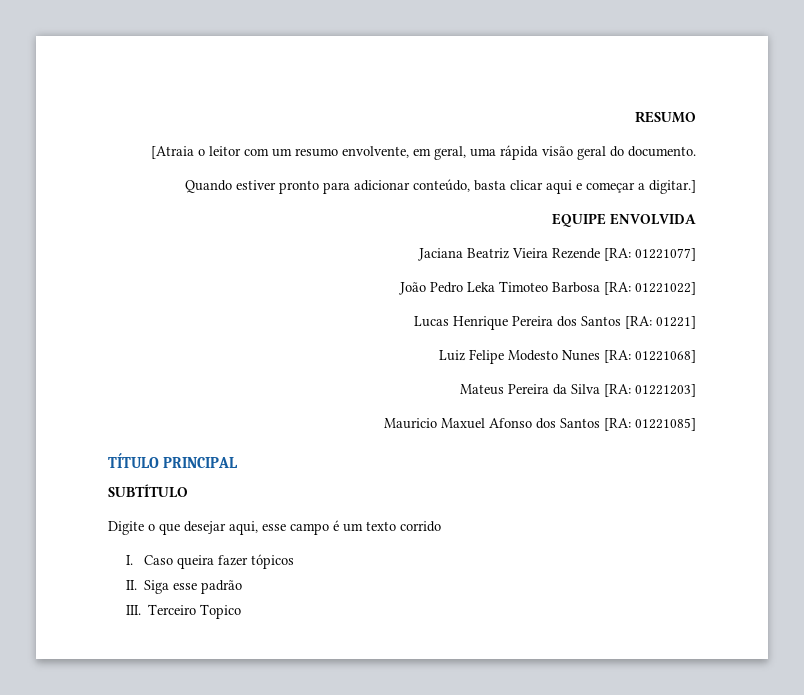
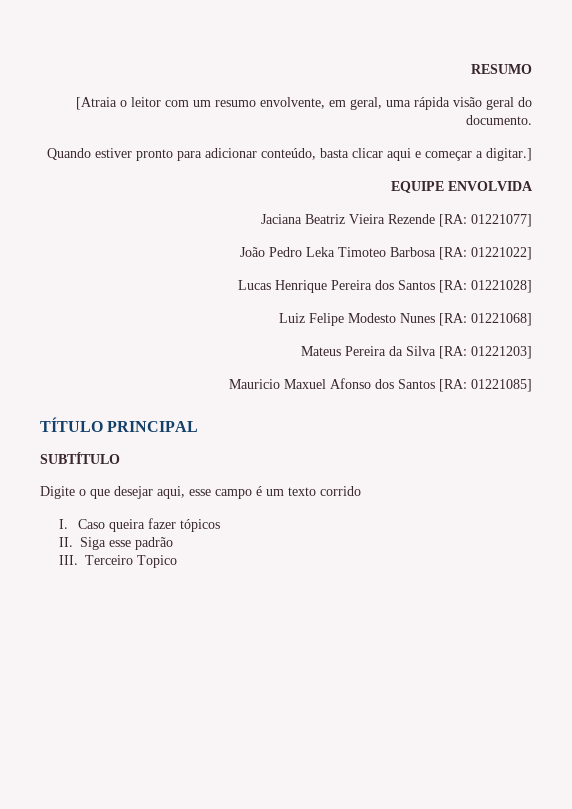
[656,316,696,329] 01221] -> [471,280,532,293] 01221028]

